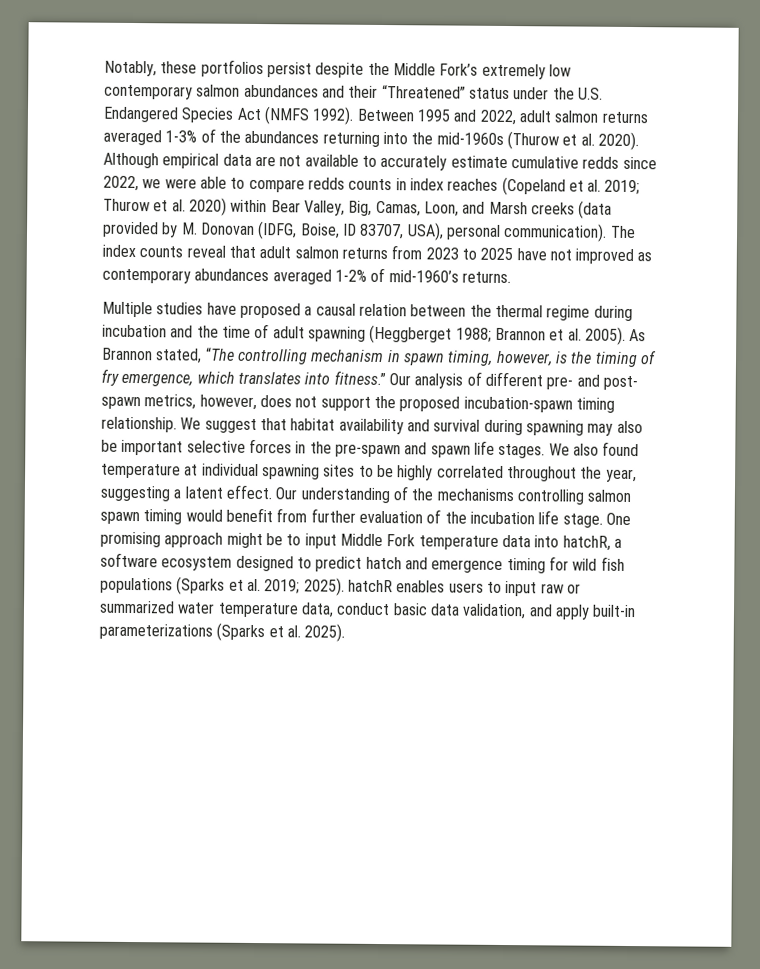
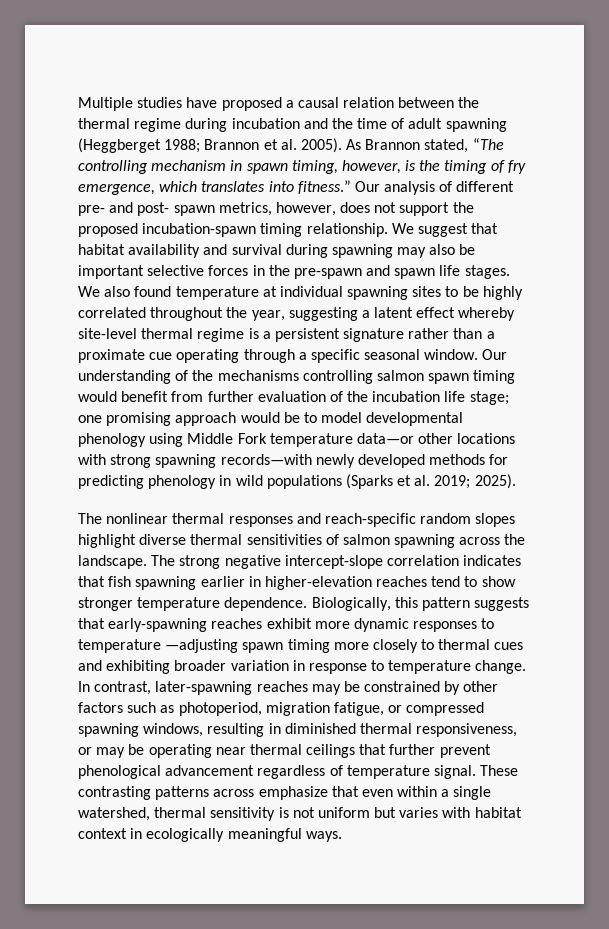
[104,59,571,80] [104,84,603,100] [103,106,648,126] [103,128,639,151] [103,152,657,171] [103,175,641,196] [103,197,613,219] [102,221,636,242] [102,244,653,265] [102,267,511,285] Notably, these portfolios persist despite the Middle Fork’s extremely low contemporary salmon abundances and their “Threatened” status under the U.S. Endangered Species Act (NMFS 1992). Between 1995 and 2022, adult salmon returns averaged 1-3% of the abundances returning into the mid-1960s (Thurow et al. 2020). Although empirical data are not available to accurately estimate cumulative redds since 2022, we were able to compare redds counts in index reaches (Copeland et al. 2019; Thurow et al. 2020) within Bear Valley, Big, Camas, Loon, and Marsh creeks (data provided by M. Donovan (IDFG, Boise, ID 83707, USA), personal communication). The index counts reveal that adult salmon returns from 2023 to 2025 have not improved as contemporary abundances averaged 1-2% of mid-1960’s returns. // -> (78, 104) none
[225,484,272,500] effect. -> [416,307,516,321] [78,328,495,342] [78,349,479,363] effect whereby site-level thermal regime is a persistent signature rather than a proximate cue operating through a specific seasonal window.
[562,512,631,528] stage. One -> [469,391,509,405] [78,415,102,423] stage; one
[226,532,263,549] might -> [240,412,280,423] would
[304,533,622,551] [100,552,625,574] input Middle Fork temperature data into hatchR, a software ecosystem designed to predict hatch and emergence timing for wild fish -> [321,412,464,426] [78,433,516,447] [78,454,509,468] [78,475,263,489] model developmental phenology using Middle Fork temperature data—or other locations with strong spawning records—with newly developed methods for predicting phenology in wild
[347,579,581,597] [99,600,637,620] [99,622,346,642] hatchR enables users to input raw or summarized water temperature data, conduct basic data validation, and apply built-in parameterizations (Sparks et al. 2025). -> [78,513,516,527] [78,534,526,548] [78,555,522,569] [78,576,516,590] [78,597,530,611] [78,618,495,632] [78,639,524,653] [78,660,527,674] [78,681,499,695] [78,702,485,716] [78,723,518,737] [78,744,491,758] [78,765,519,779] [78,786,492,800] [78,807,522,821] [78,828,342,842] // The nonlinear thermal responses and reach-specific random slopes highlight diverse thermal sensitivities of salmon spawning across the landscape. The strong negative intercept-slope correlation indicates that fish spawning earlier in higher-elevation reaches tend to show stronger temperature dependence. Biologically, this pattern suggests that early-spawning reaches exhibit more dynamic responses to temperature —adjusting spawn timing more closely to thermal cues and exhibiting broader variation in response to temperature change. In contrast, later-spawning reaches may be constrained by other factors such as photoperiod, migration fatigue, or compressed spawning windows, resulting in diminished thermal responsiveness, or may be operating near thermal ceilings that further prevent phenological advancement regardless of temperature signal. These contrasting patterns across emphasize that even within a single watershed, thermal sensitivity is not uniform but varies with habitat context in ecologically meaningful ways.

